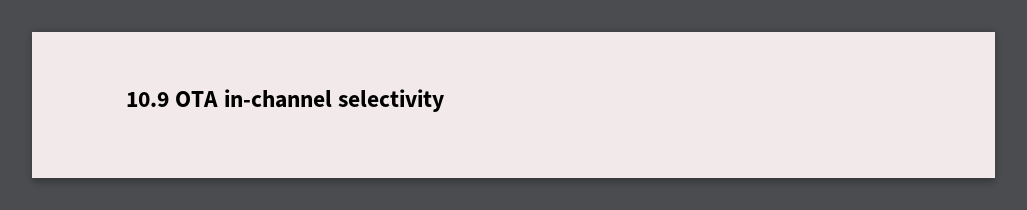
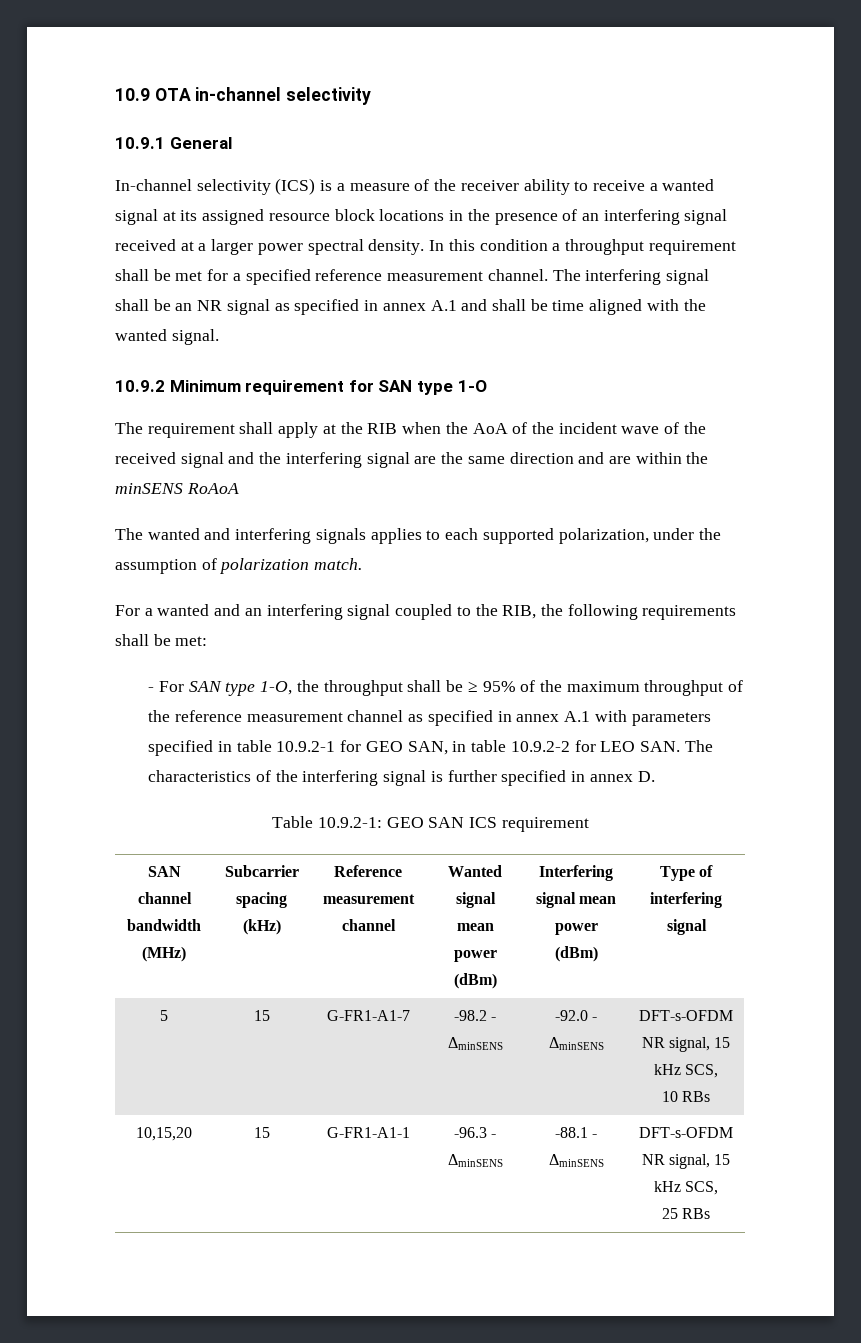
(445, 100) none -> [115,137,232,149] [115,178,715,195] [115,209,728,225] [115,239,736,255] [115,269,709,285] [115,299,706,315] [115,329,219,345] [115,380,487,395] [115,422,706,438] [115,452,709,468] [115,483,239,494] [115,528,721,544] [115,558,363,574] [115,604,737,620] [115,634,208,646] [148,680,744,696] [148,710,711,726] [148,740,713,756] [148,770,655,786] [272,816,589,832] [147,866,181,877] [137,892,192,904] [127,919,201,931] [142,946,186,962] [224,865,299,877] [236,892,287,908] [242,919,281,935] [334,865,402,877] [322,894,415,904] [341,919,396,931] [448,865,502,877] [455,892,496,908] [456,923,494,931] [453,950,497,962] [453,973,497,989] [539,865,613,881] [535,892,617,908] [554,923,598,935] [554,946,598,962] [659,865,714,881] [649,892,722,908] [666,919,707,935] [160,1010,168,1021] [253,1010,270,1021] [326,1010,410,1021] [453,1010,497,1021] [447,1037,503,1050] [554,1010,598,1021] [548,1037,604,1050] [638,1010,733,1021] [641,1037,731,1052] [653,1064,719,1078] [661,1091,711,1102] [136,1127,192,1141] [253,1127,270,1138] [326,1127,410,1138] [453,1127,497,1138] [447,1154,503,1167] [554,1127,598,1138] [548,1154,604,1167] [638,1127,733,1138] [641,1154,731,1169] [653,1181,719,1195] [661,1208,711,1219] // 10.9.1 General // In-channel selectivity (ICS) is a measure of the receiver ability to receive a wanted signal at its assigned resource block locations in the presence of an interfering signal received at a larger power spectral density. In this condition a throughput requirement shall be met for a specified reference measurement channel. The interfering signal shall be an NR signal as specified in annex A.1 and shall be time aligned with the wanted signal. // 10.9.2 Minimum requirement for SAN type 1-O // The requirement shall apply at the RIB when the AoA of the incident wave of the received signal and the interfering signal are the same direction and are within the minSENS RoAoA // The wanted and interfering signals applies to each supported polarization, under the assumption of polarization match. // For a wanted and an interfering signal coupled to the RIB, the following requirements shall be met: // - For SAN type 1-O, the throughput shall be ≥ 95% of the maximum throughput of the reference measurement channel as specified in annex A.1 with parameters specified in table 10.9.2-1 for GEO SAN, in table 10.9.2-2 for LEO SAN. The characteristics of the interfering signal is further specified in annex D. // Table 10.9.2-1: GEO SAN ICS requirement // SAN channel bandwidth (MHz) | Subcarrier spacing (kHz) | Reference measurement channel | Wanted signal mean power (dBm) | Interfering signal mean power (dBm) | Type of interfering signal // 5 | 15 | G-FR1-A1-7 | -98.2 - ΔminSENS | -92.0 - ΔminSENS | DFT-s-OFDM NR signal, 15 kHz SCS, // 10 RBs // 10,15,20 | 15 | G-FR1-A1-1 | -96.3 - ΔminSENS | -88.1 - ΔminSENS | DFT-s-OFDM NR signal, 15 kHz SCS, // 25 RBs

